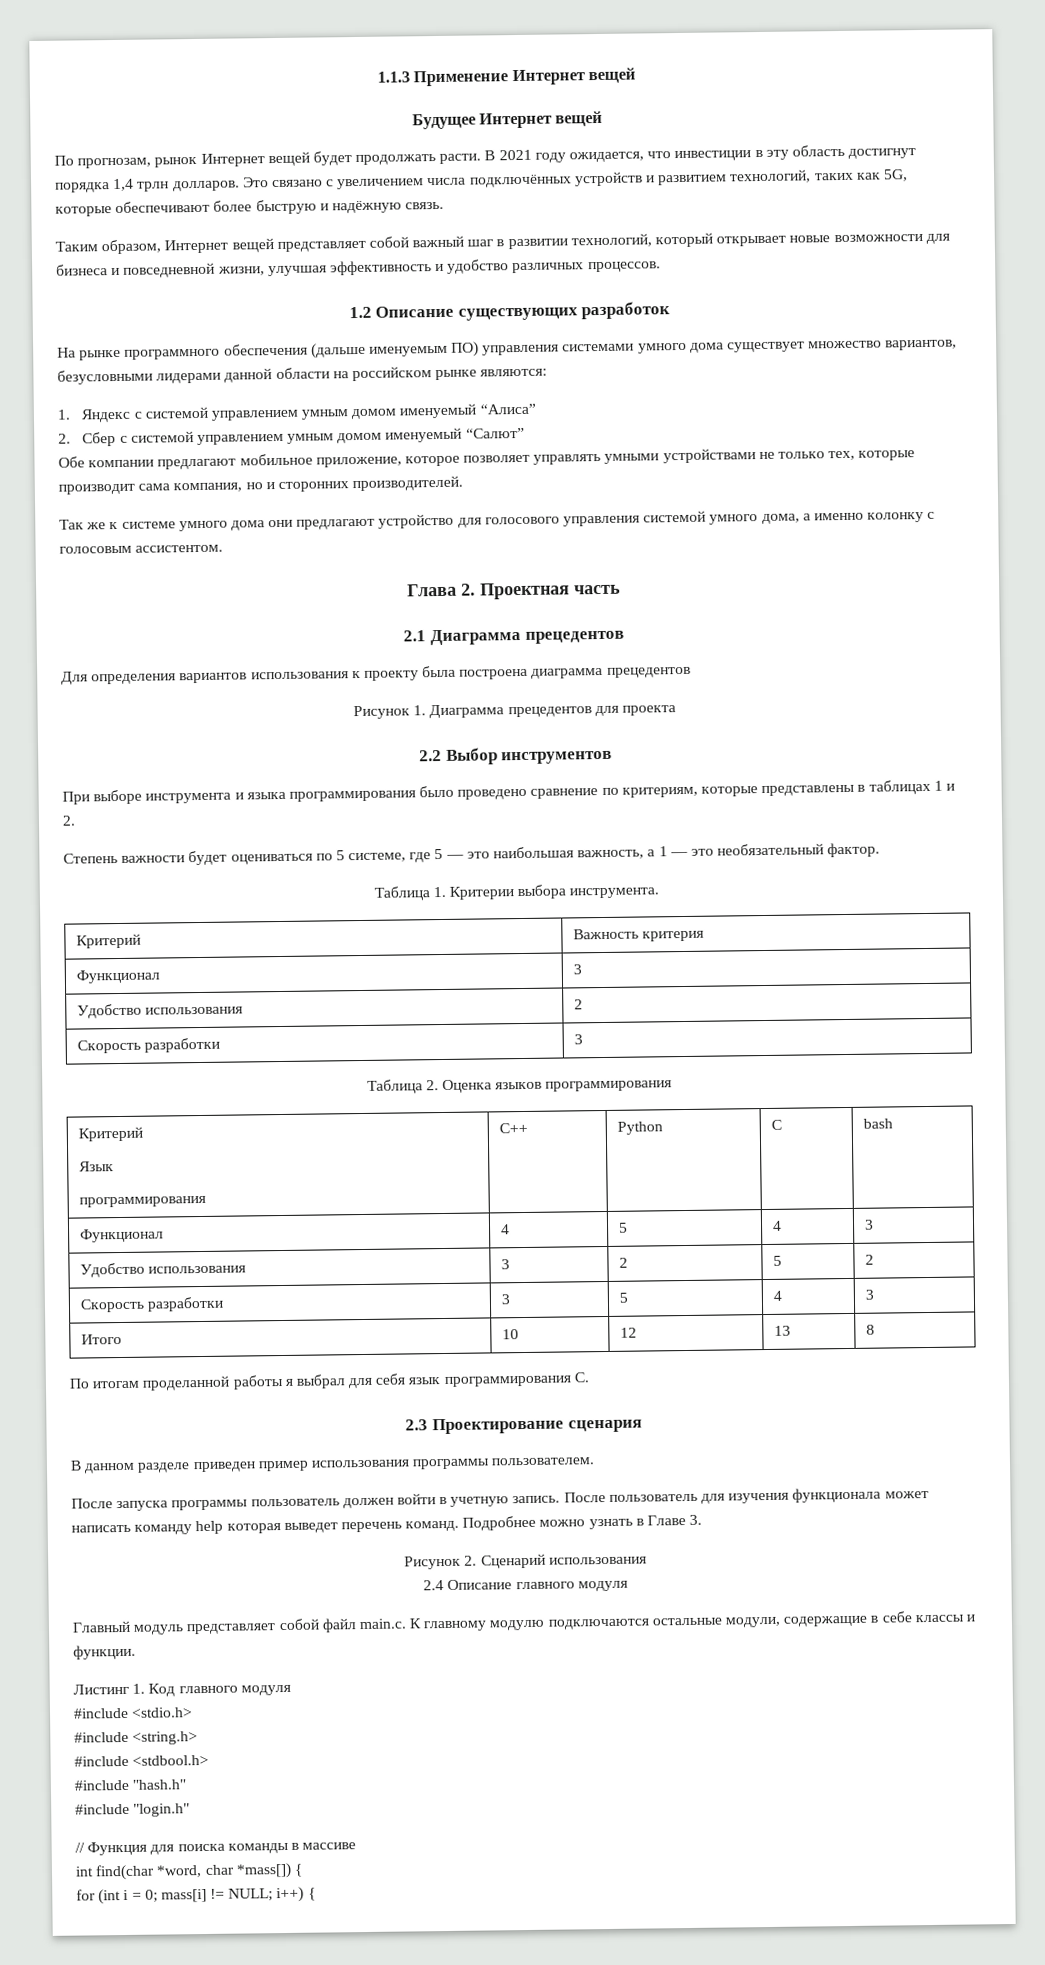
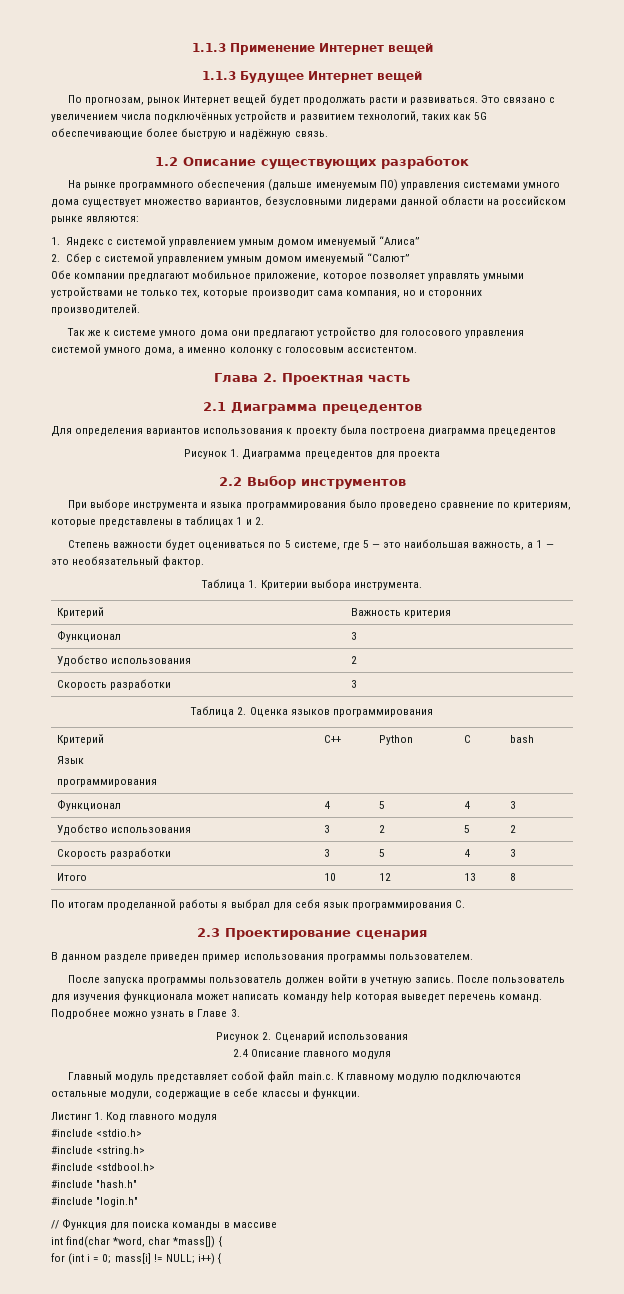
(637, 75) none -> [202,71,236,80] 1.1.3
[439,144,917,164] [55,178,240,193] расти. В 2021 году ожидается, что инвестиции в эту область достигнут порядка 1,4 трлн долларов. -> [368,97,478,105] расти и развиваться.
[882,169,908,182] [55,200,211,217] 5G, которые обеспечивают -> [473,112,487,120] [51,128,143,139] 5G обеспечивающие
[55,232,950,255] [56,259,661,278] // Таким образом, Интернет вещей представляет собой важный шаг в развитии технологий, который открывает новые возможности для бизнеса и повседневной жизни, улучшая эффективность и удобство различных процессов. -> (328, 134) none

